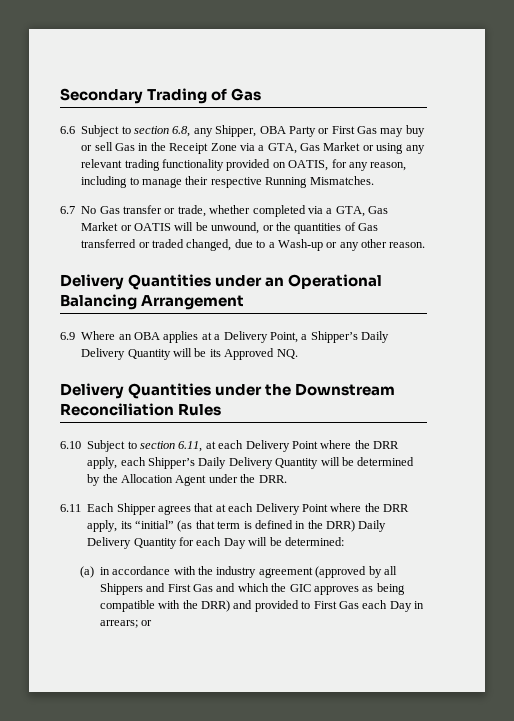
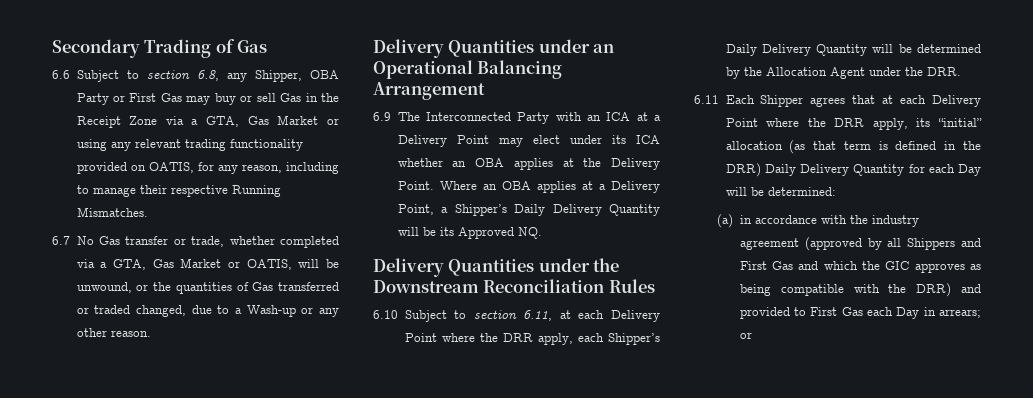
[134,223,171,231] OATIS -> [246,259,292,270] OATIS,
(75, 336) none -> [397,112,661,124] [397,135,660,147] [397,158,660,170] [397,181,434,190] The Interconnected Party with an ICA at a Delivery Point may elect under its ICA whether an OBA applies at the Delivery Point.
(174, 524) none -> [725,141,783,150] allocation

